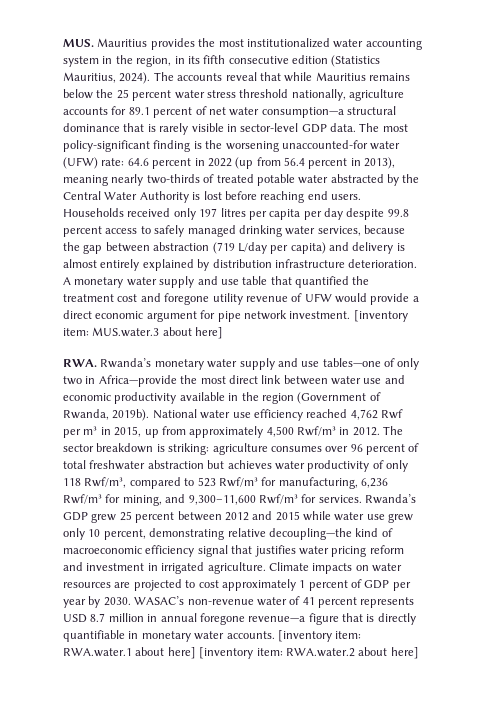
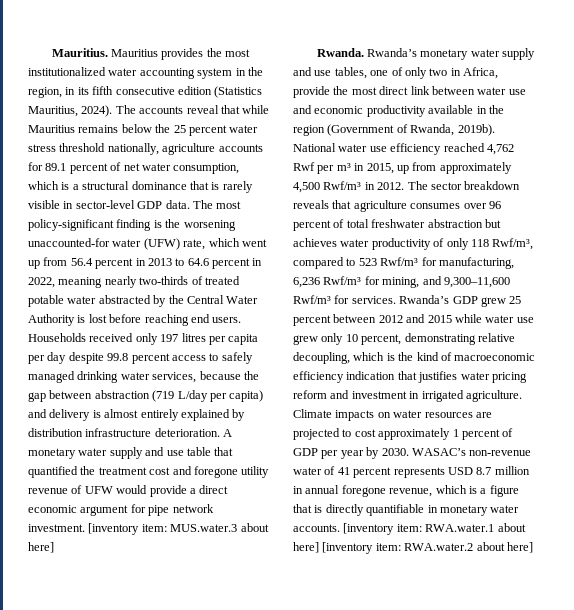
[63,39,94,47] MUS. -> [51,48,108,57] Mauritius.
[261,107,344,118] consumption—a -> [173,163,240,174] [28,181,79,190] consumption, which is a
[101,157,396,169] rate: 64.6 percent in 2022 (up from 56.4 percent in 2013), -> [183,238,267,250] [28,257,263,269] [28,277,55,288] rate, which went up from 56.4 percent in 2013 to 64.6 percent in 2022,
[63,359,97,367] RWA. -> [316,48,364,57] Rwanda.
[322,358,381,367] tables—one -> [334,67,389,79] tables, one
[98,375,177,387] Africa—provide -> [463,67,498,79] [293,86,330,98] Africa, provide
[156,443,210,455] is striking: -> [293,200,352,209] reveals that
[268,528,352,540] decoupling—the -> [293,352,414,364] decoupling, which is the
[197,545,228,557] signal -> [346,371,396,380] indication
[248,616,306,622] revenue—a -> [389,485,487,497] revenue, which is a

